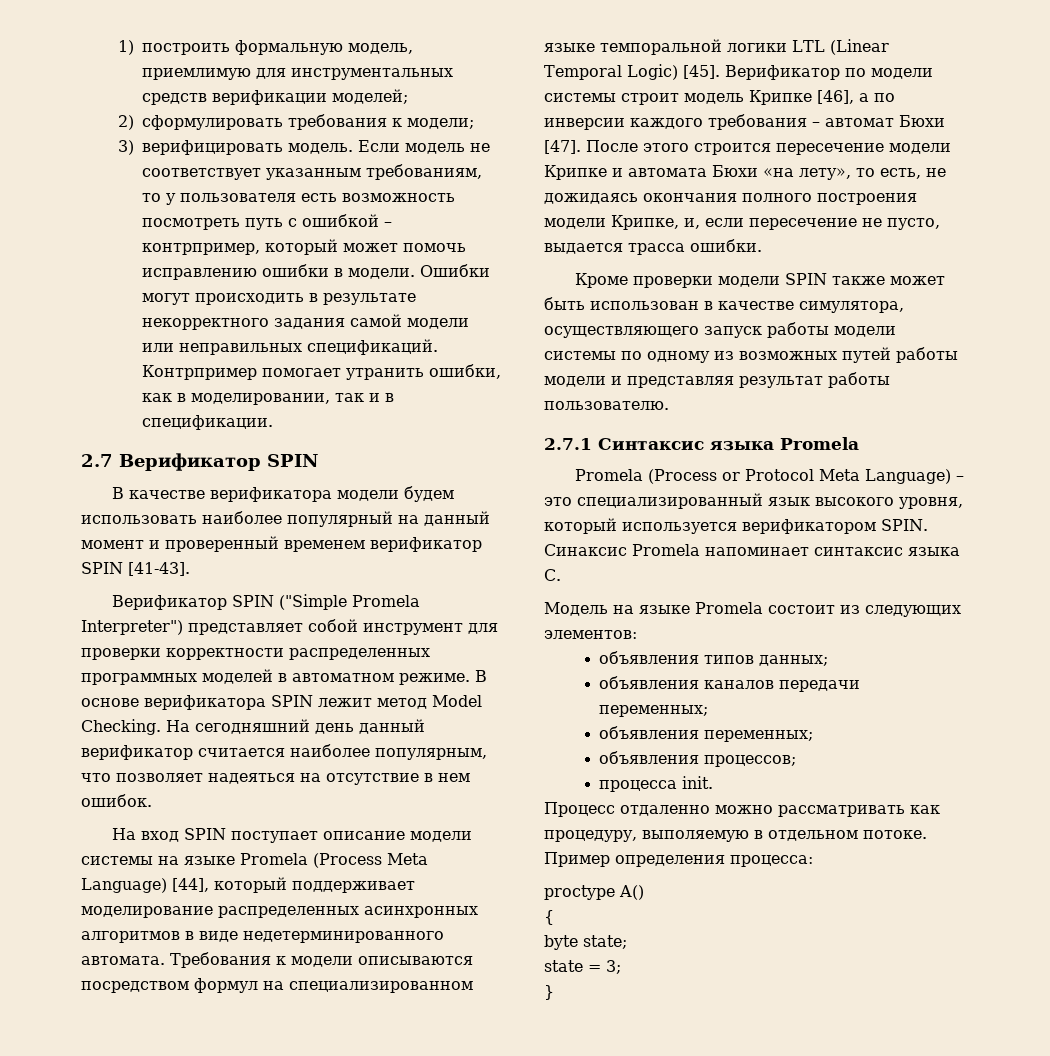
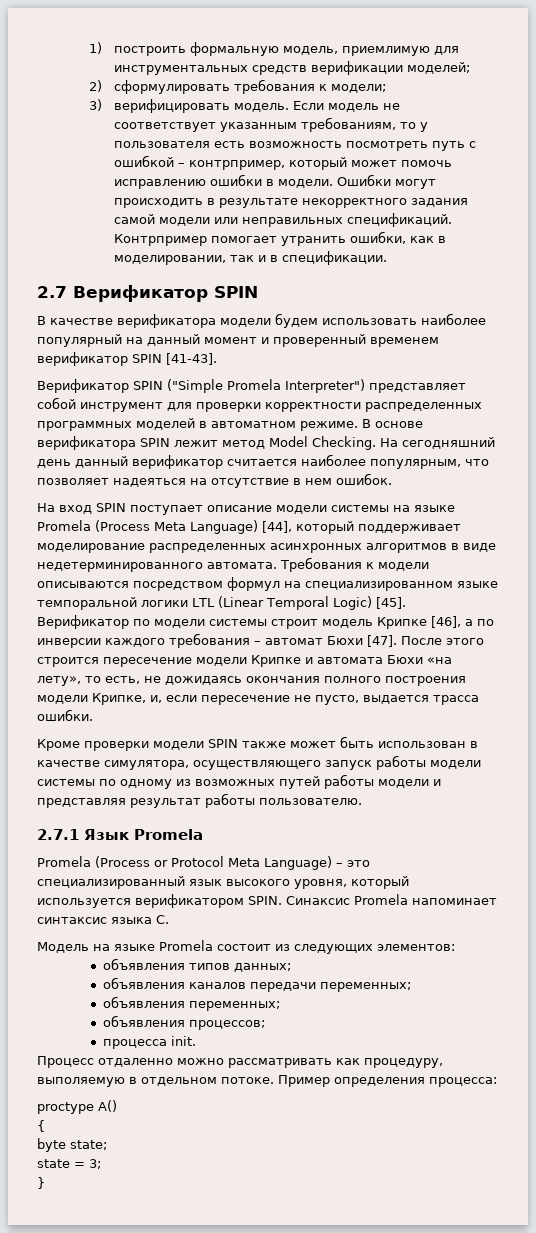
[598,438,774,451] Синтаксис языка -> [84,829,129,840] Язык

